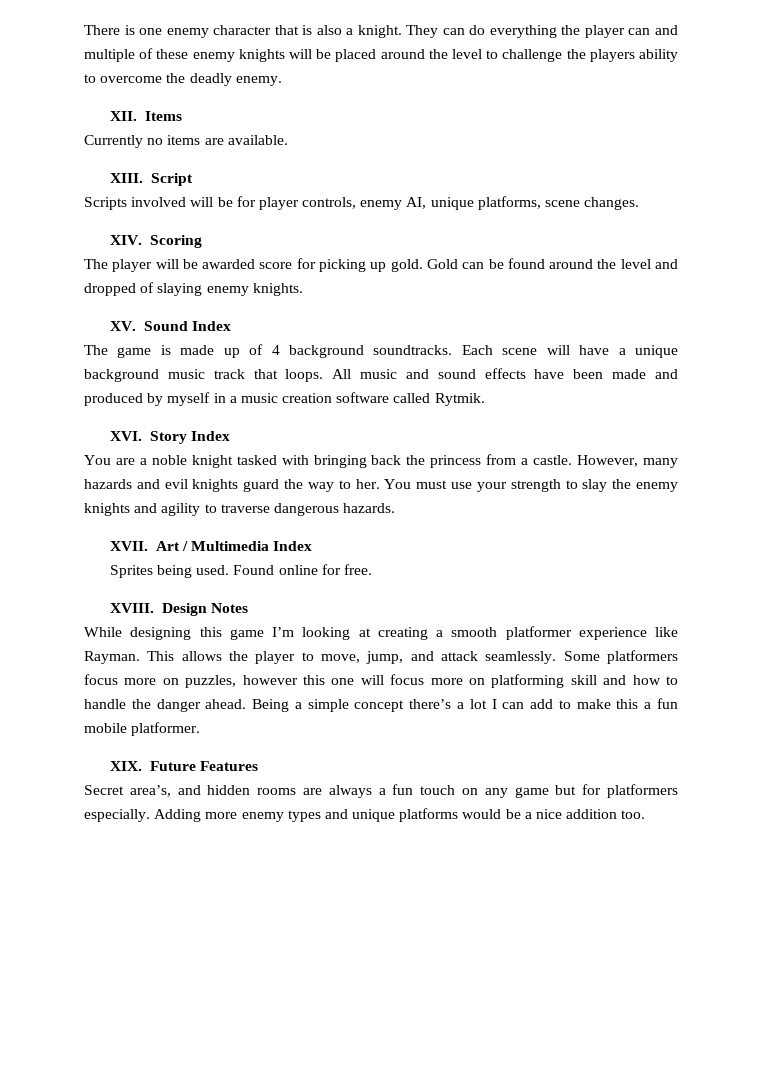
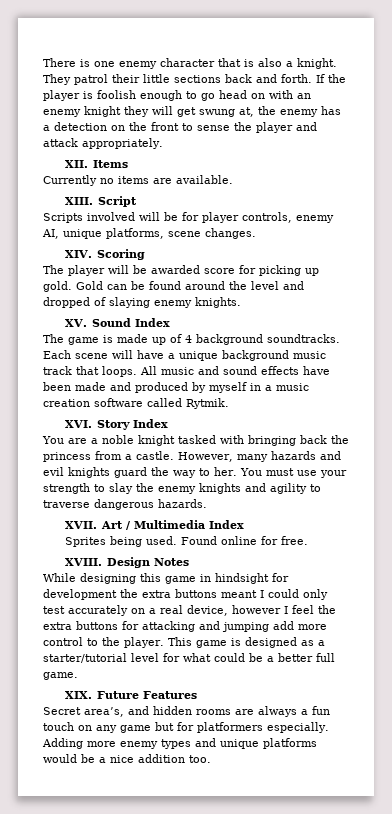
[442,25,678,38] [84,48,678,62] [84,73,282,86] can do everything the player can and multiple of these enemy knights will be placed around the level to challenge the players ability to overcome the deadly enemy. -> [74,74,346,85] [43,90,311,101] [43,106,341,117] [43,122,317,133] [43,138,163,149] patrol their little sections back and forth. If the player is foolish enough to go head on with an enemy knight they will get swung at, the enemy has a detection on the front to sense the player and attack appropriately.
[272,626,678,640] [84,650,678,664] [84,674,678,688] [84,698,678,712] [84,722,201,736] I’m looking at creating a smooth platformer experience like Rayman. This allows the player to move, jump, and attack seamlessly. Some platformers focus more on puzzles, however this one will focus more on platforming skill and how to handle the danger ahead. Being a simple concept there’s a lot I can add to make this a fun mobile platformer. -> [200,573,289,584] [43,589,328,600] [43,605,336,616] [43,621,327,632] [43,637,325,648] [43,653,335,663] [43,672,78,680] in hindsight for development the extra buttons meant I could only test accurately on a real device, however I feel the extra buttons for attacking and jumping add more control to the player. This game is designed as a starter/tutorial level for what could be a better full game.

